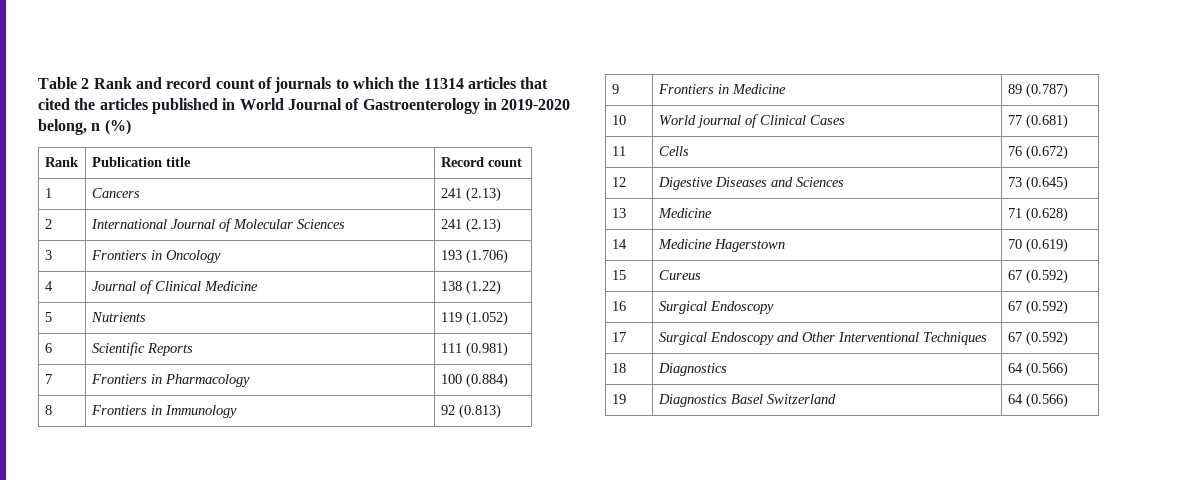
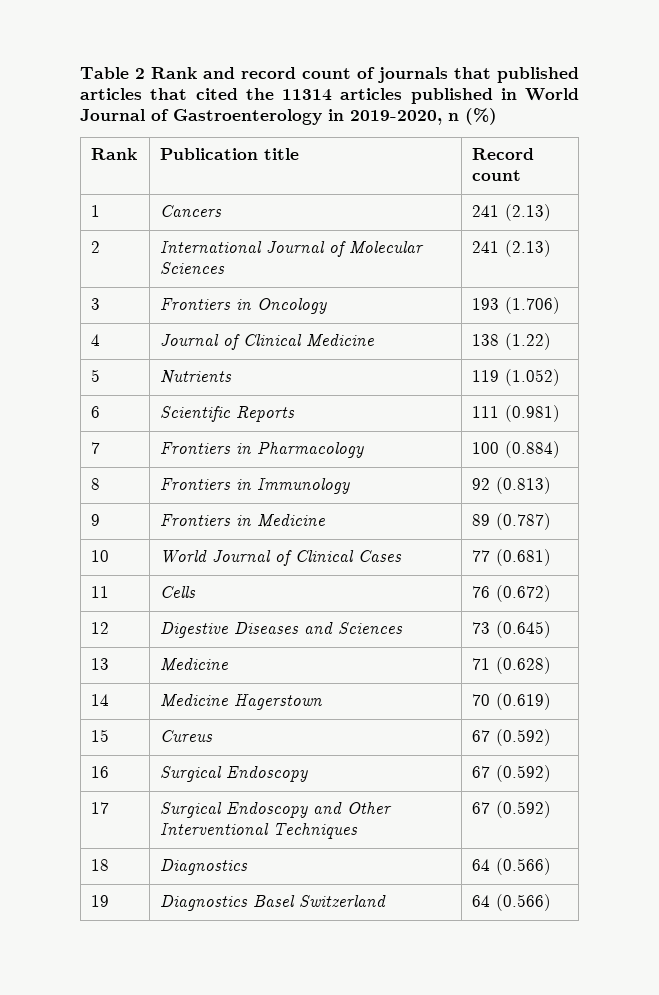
[335,77,464,89] to which the 11314 -> [454,67,579,83] that published
(96, 104) none -> [282,89,332,101] 11314
[501,99,571,110] [38,119,87,135] 2019-2020 belong, -> [350,110,442,125] 2019-2020,
[696,115,741,128] journal -> [212,550,272,562] Journal

